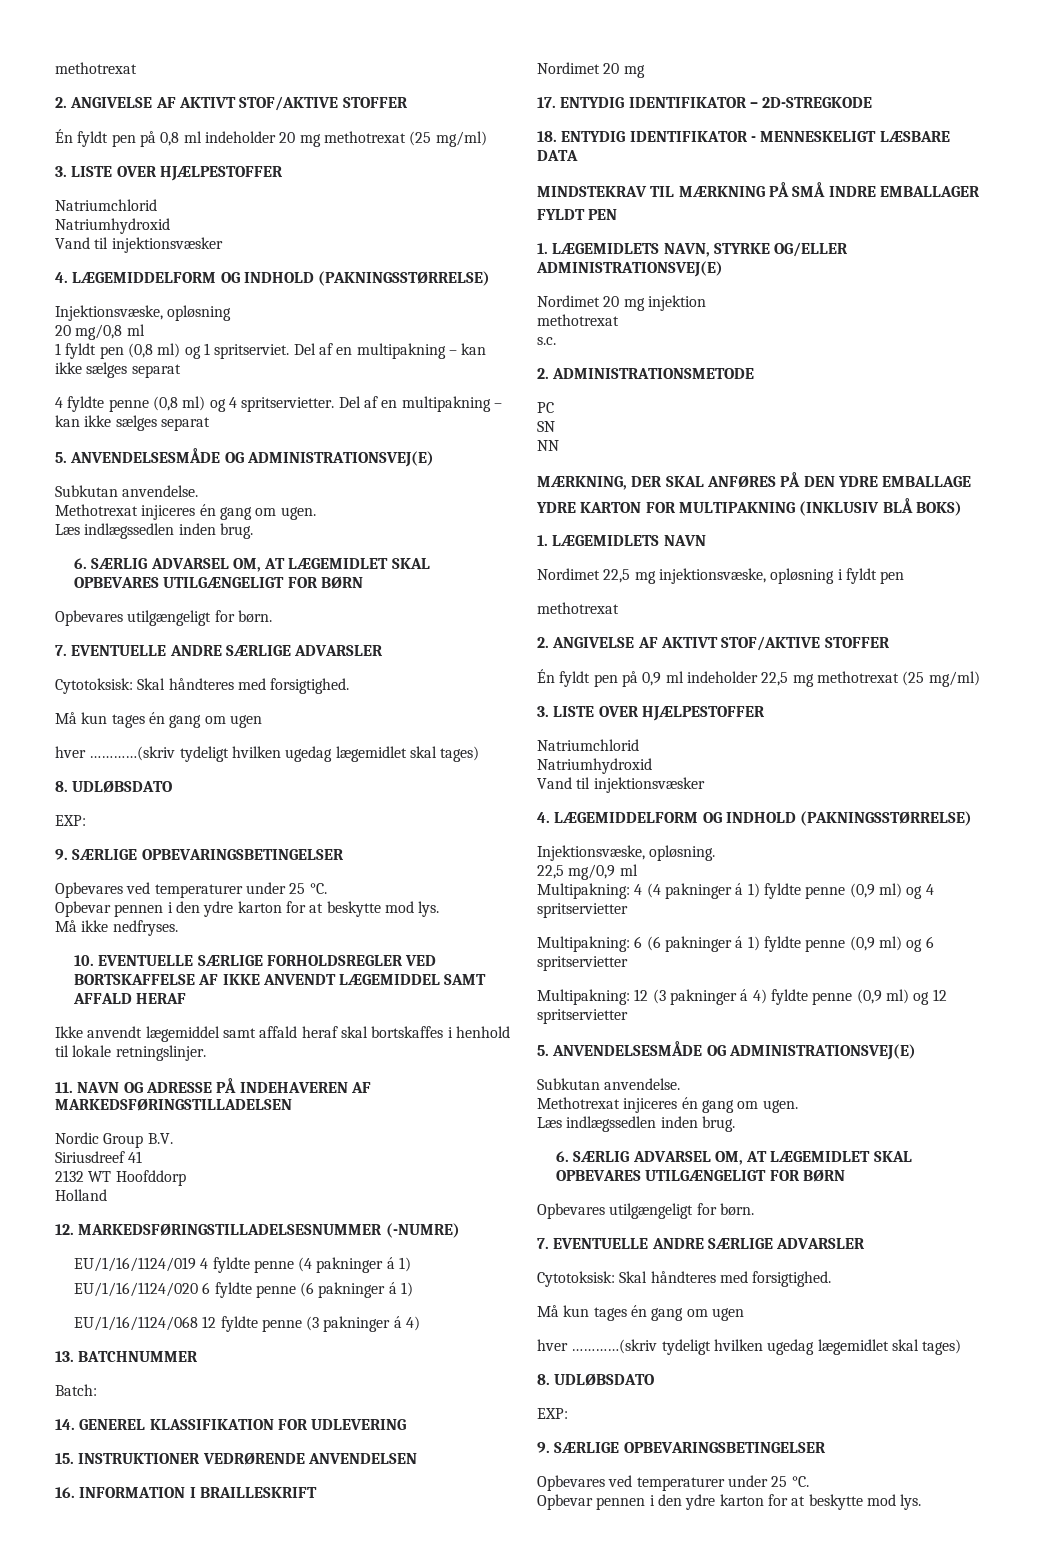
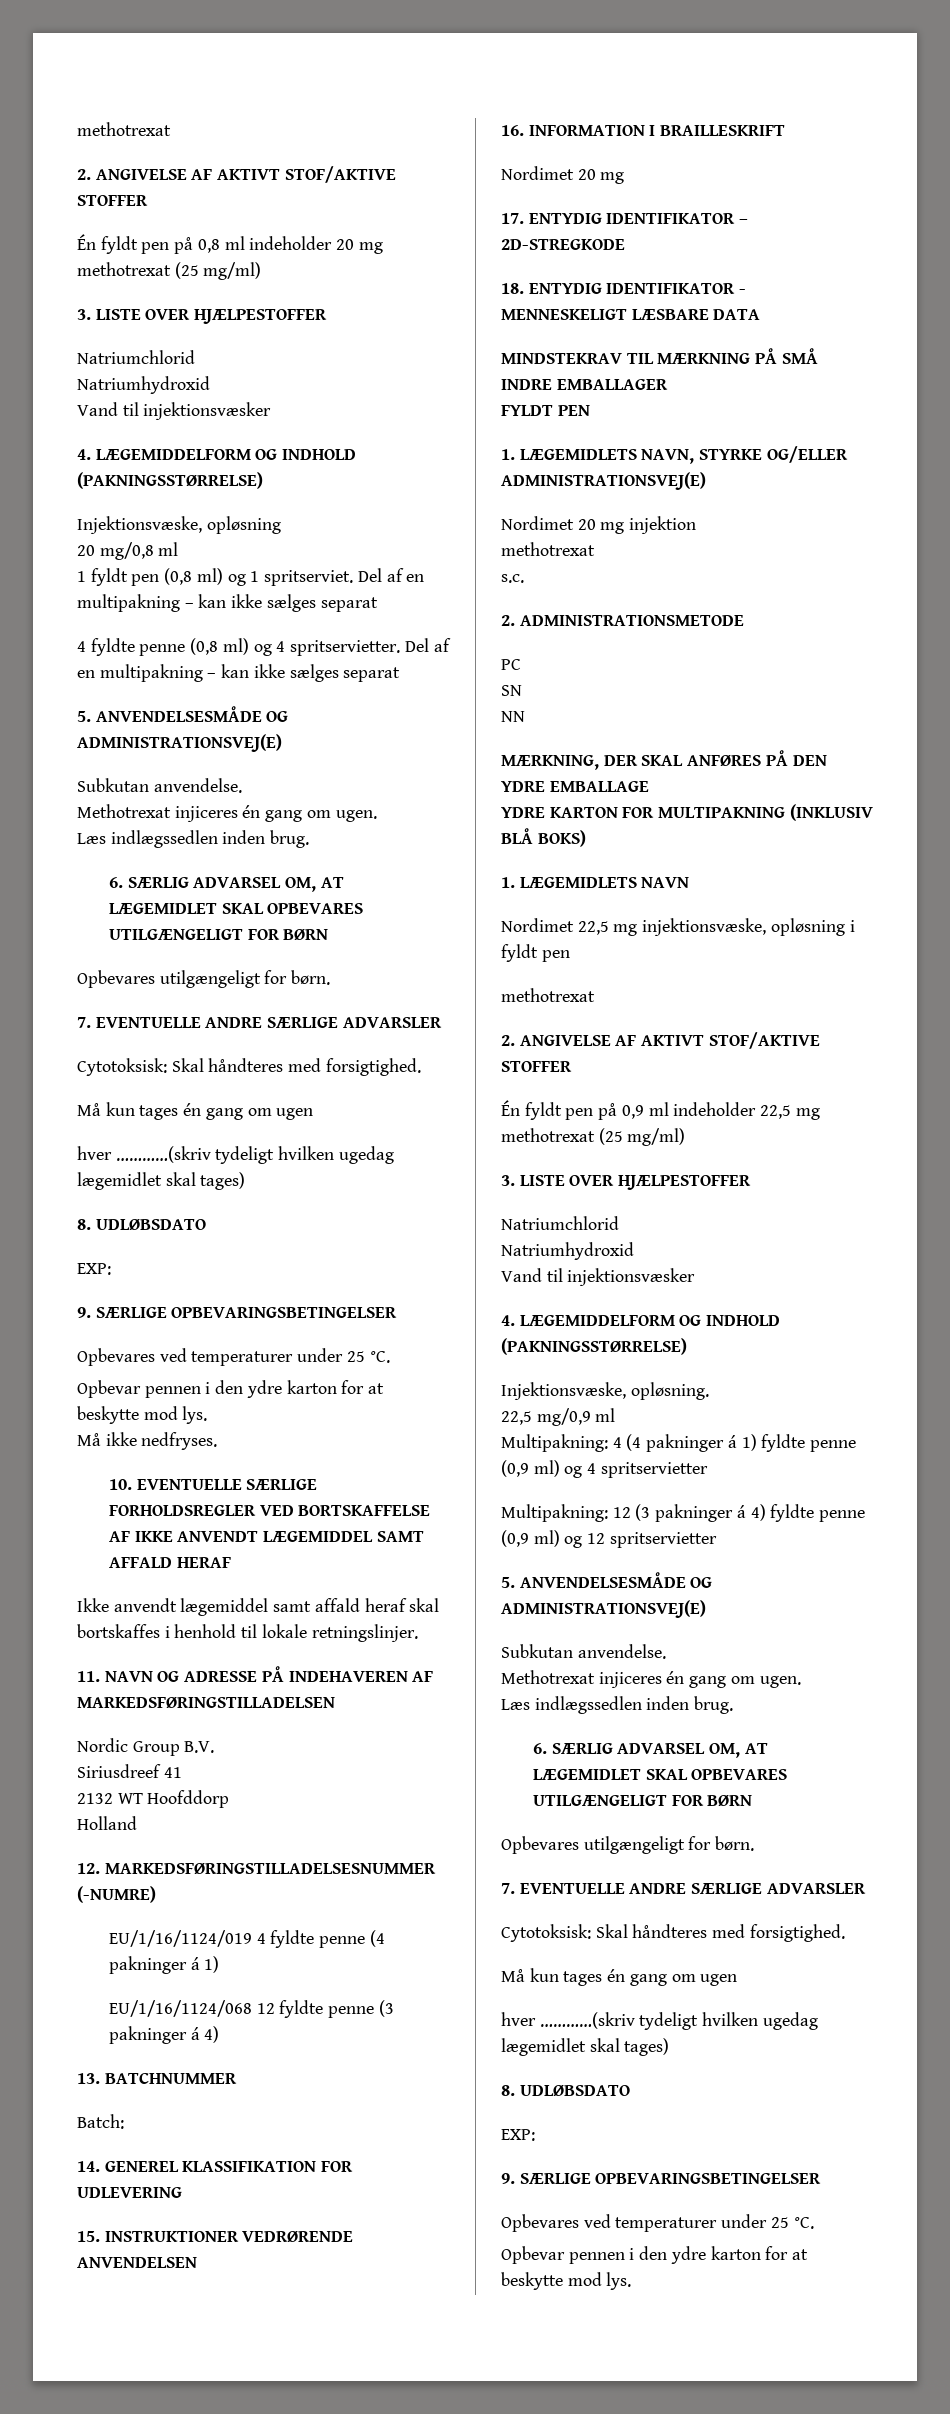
[73,1282,414,1298] // EU/1/16/1124/020 6 fyldte penne (6 pakninger á 1) -> (220, 1964) none
[537,936,934,952] [537,956,628,971] // Multipakning: 6 (6 pakninger á 1) fyldte penne (0,9 ml) og 6 spritservietter -> (708, 1470) none

